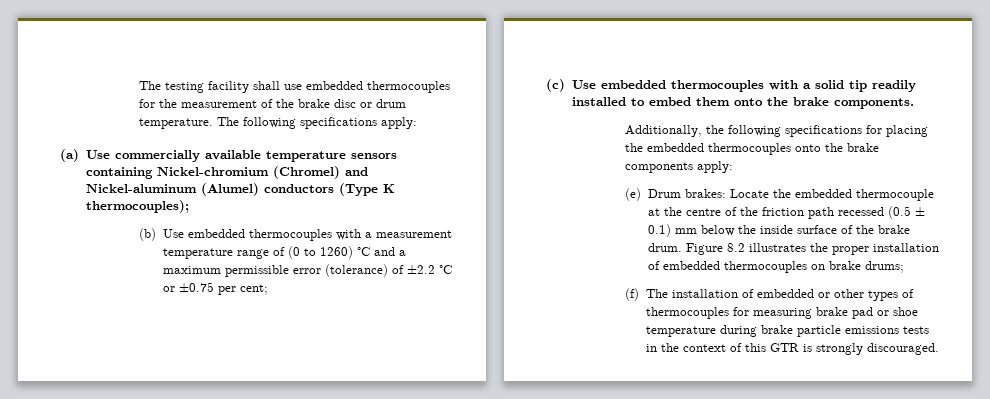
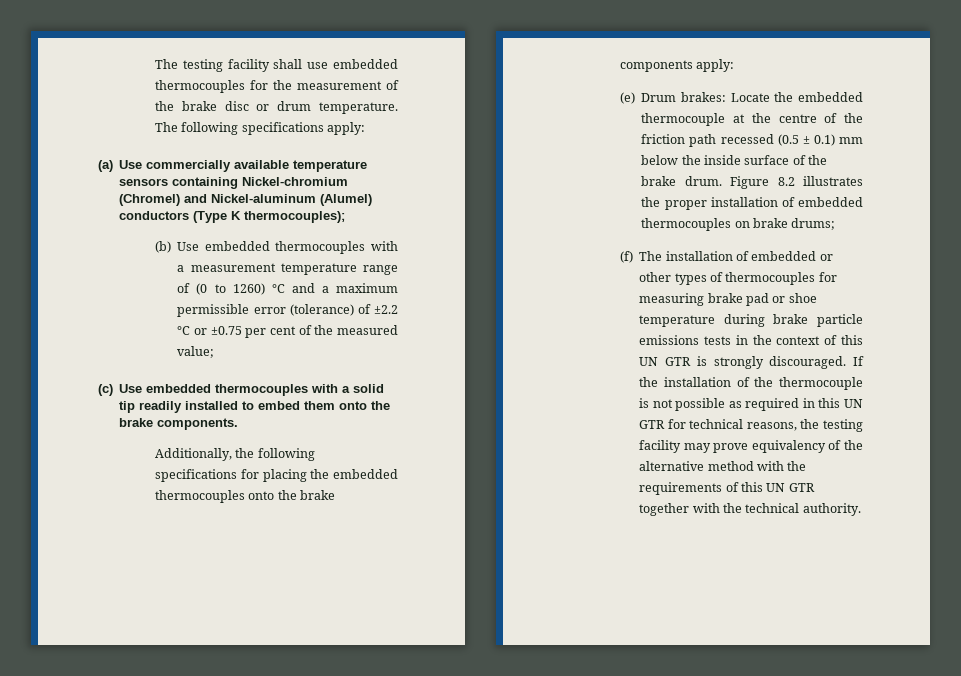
[239,284,268,295] cent; -> [270,325,398,335] [177,346,215,358] cent of the measured value;
(766, 347) none -> [639,357,659,366] UN
(939, 349) none -> [853,356,864,366] [639,377,863,390] [639,398,863,411] [639,419,863,432] [639,440,863,453] [639,461,807,471] [639,482,815,495] [639,503,861,516] If the installation of the thermocouple is not possible as required in this UN GTR for technical reasons, the testing facility may prove equivalency of the alternative method with the requirements of this UN GTR together with the technical authority.

